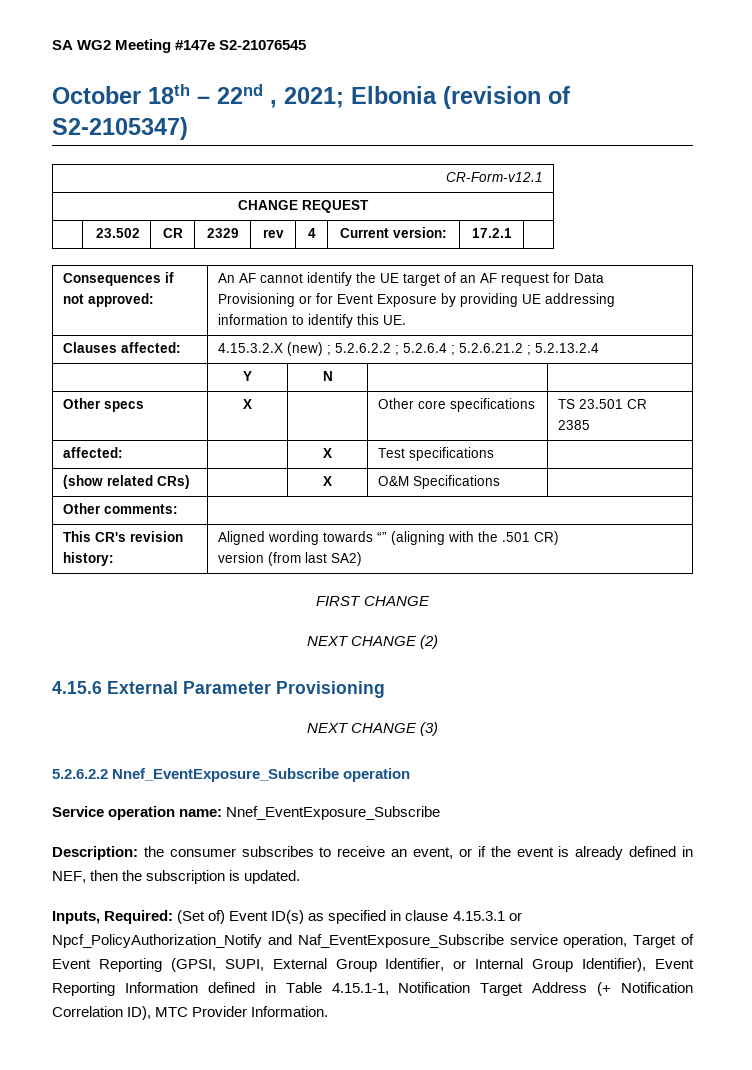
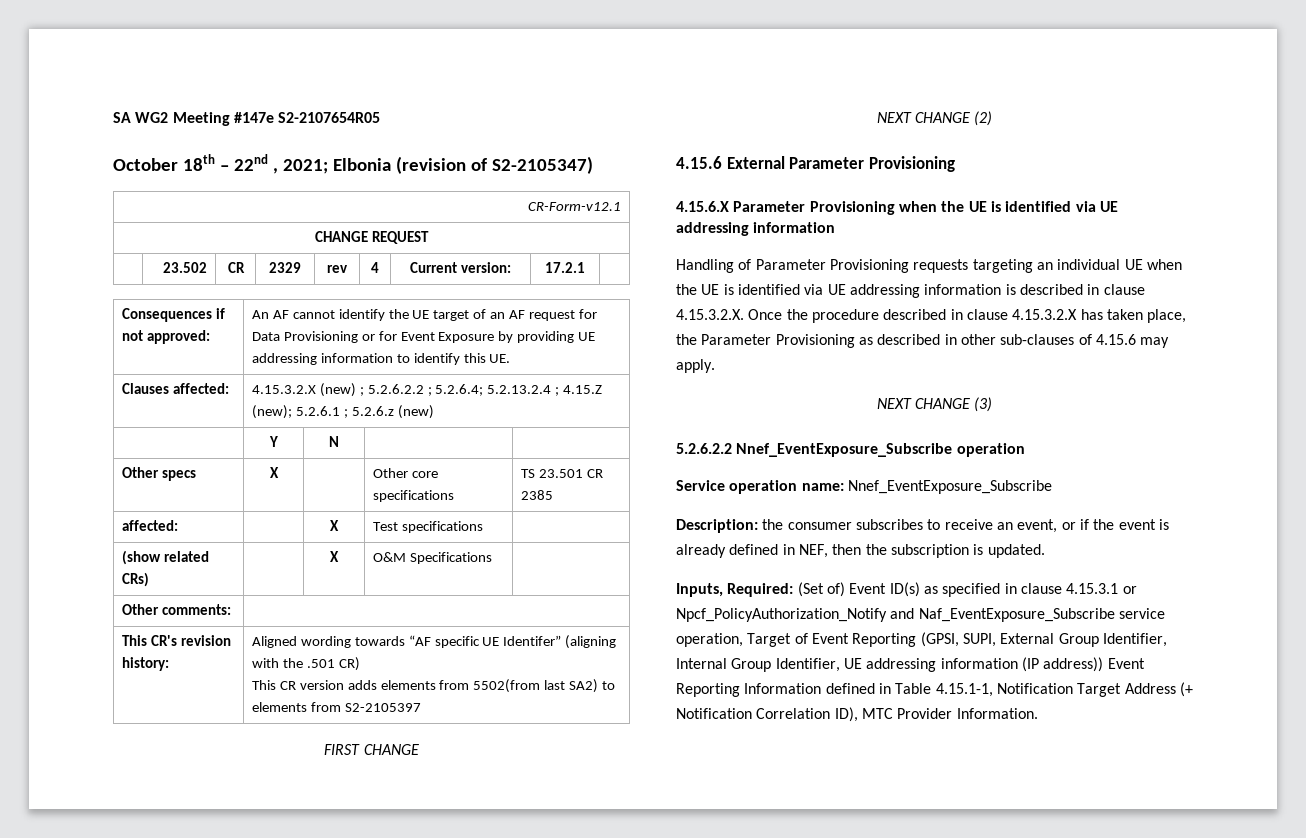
[219,40,307,50] S2-21076545 -> [278,112,381,123] S2-2107654R05
[403,343,600,355] 5.2.6.4 ; 5.2.6.21.2 ; 5.2.13.2.4 -> [435,384,603,396] [251,405,434,419] 5.2.6.4; 5.2.13.2.4 ; 4.15.Z (new); 5.2.6.1 ; 5.2.6.z (new)
[377,532,388,542] “” -> [408,635,562,648] “AF specific UE Identifer”
[218,552,363,566] version (from last SA2) -> [251,679,616,693] [251,702,421,712] This CR version adds elements from 5502(from last SA2) to elements from S2-2105397
(385, 689) none -> [676,201,1118,215] [676,222,836,236] [676,259,1182,273] [676,284,1145,298] [676,309,1187,323] [676,334,1170,348] [676,359,715,373] // 4.15.6.X Parameter Provisioning when the UE is identified via UE addressing information // Handling of Parameter Provisioning requests targeting an individual UE when the UE is identified via UE addressing information is described in clause 4.15.3.2.X. Once the procedure described in clause 4.15.3.2.X has taken place, the Parameter Provisioning as described in other sub-clauses of 4.15.6 may apply.
[453,960,467,969] or -> (1167, 640) none
[582,958,647,972] Identifier), -> [775,657,1104,672] Identifier, UE addressing information (IP address))

